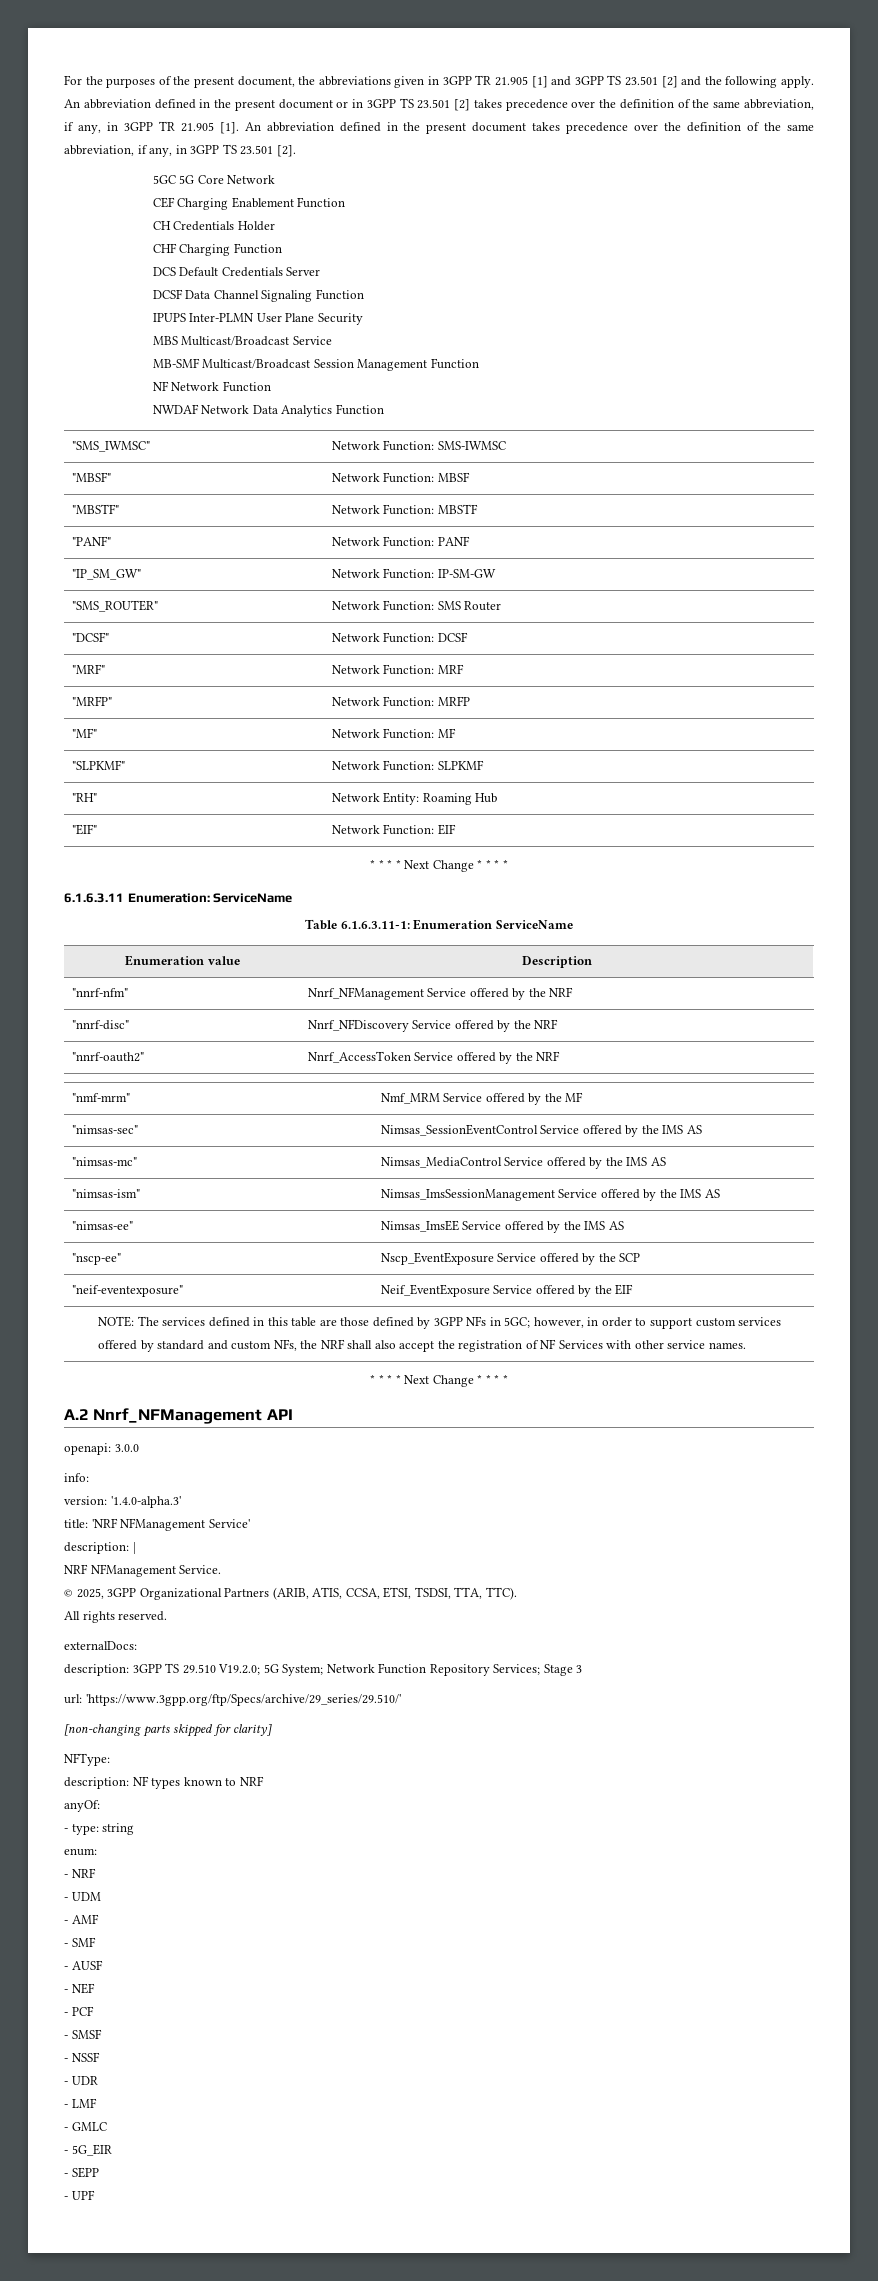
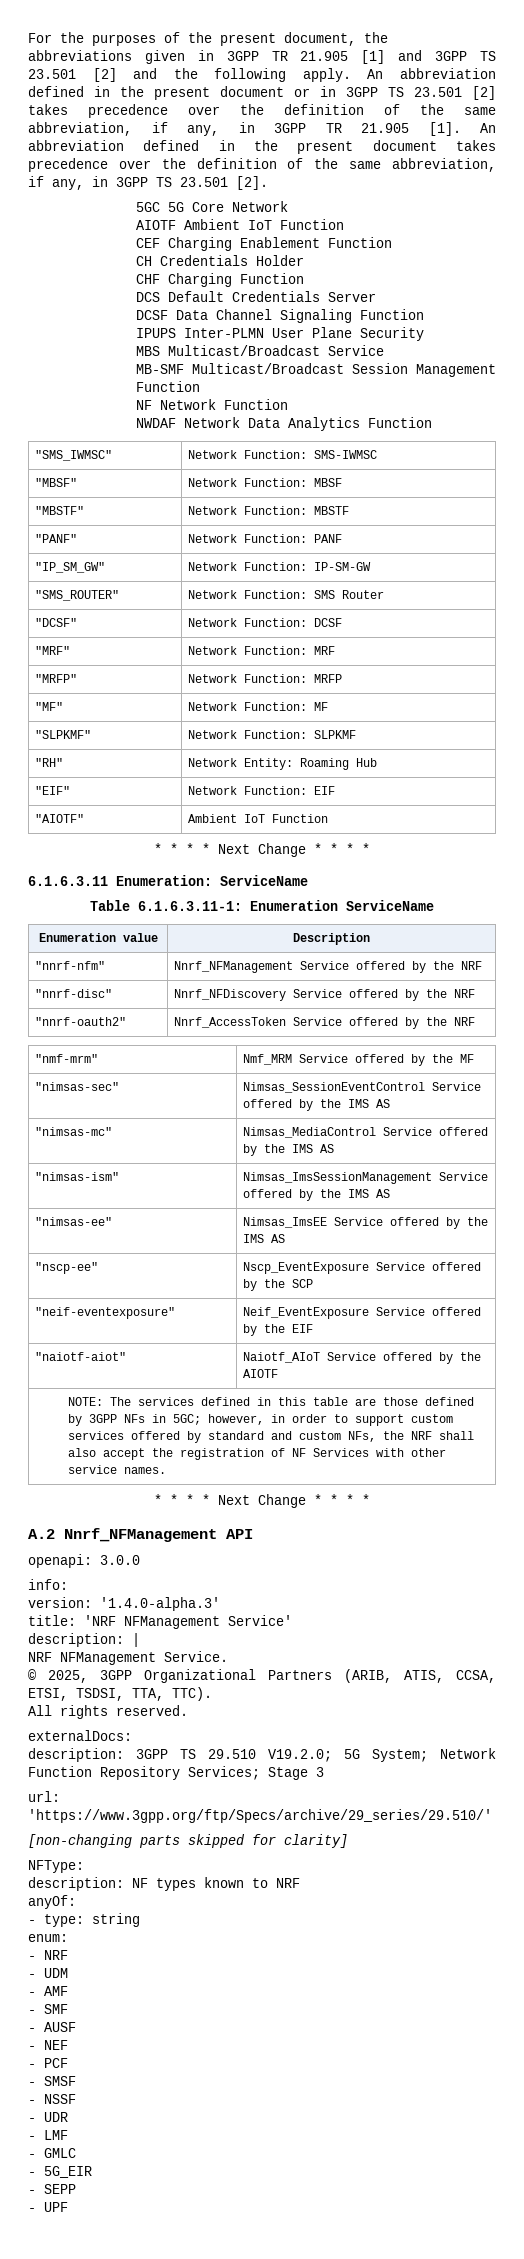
(276, 179) none -> [135,219,344,230] // AIOTF Ambient IoT Function
(456, 829) none -> [35,814,85,823] [188,814,329,823] // "AIOTF" | Ambient IoT Function
(634, 1289) none -> [35,1352,127,1361] [243,1352,482,1364] [243,1369,279,1378] // "naiotf-aiot" | Naiotf_AIoT Service offered by the AIOTF

